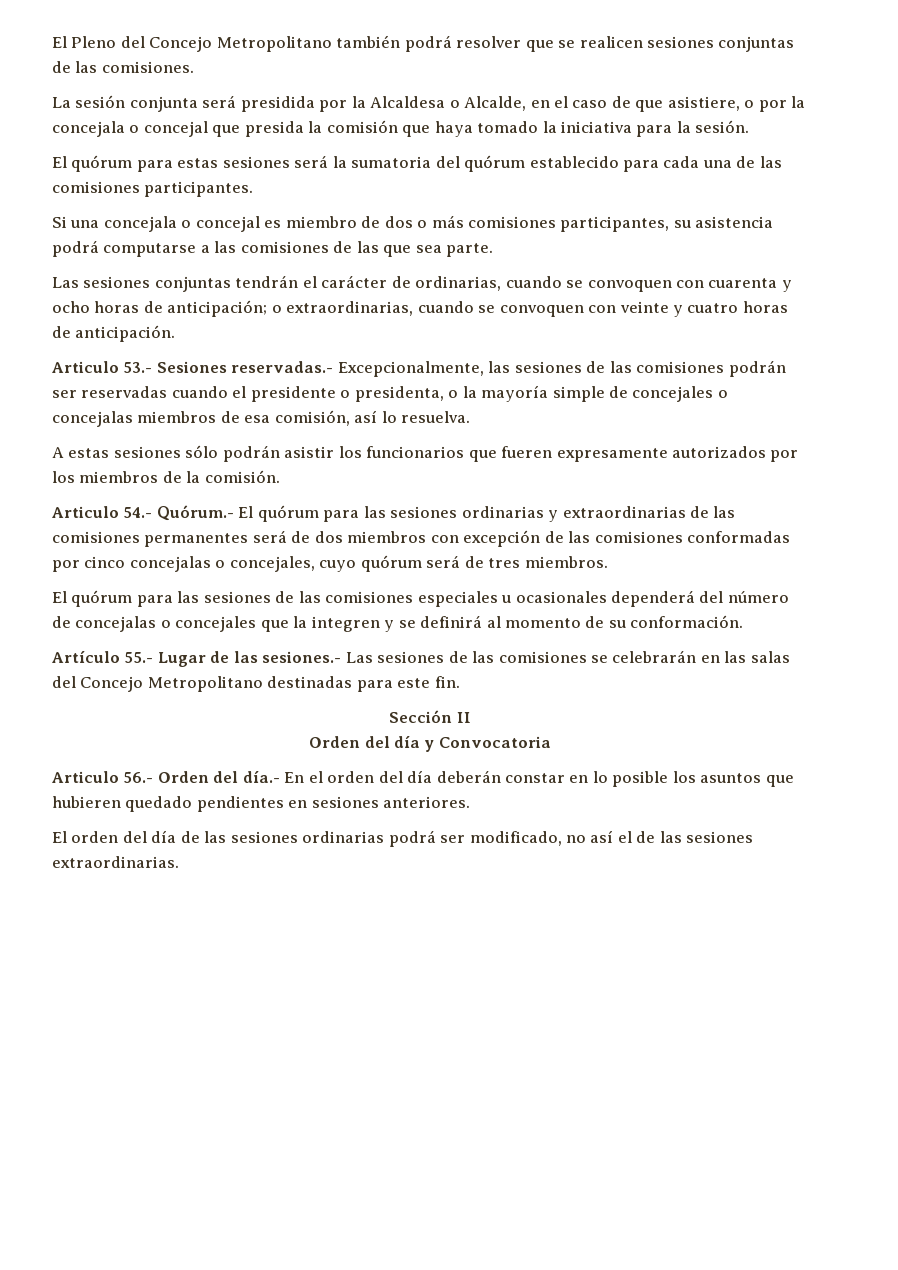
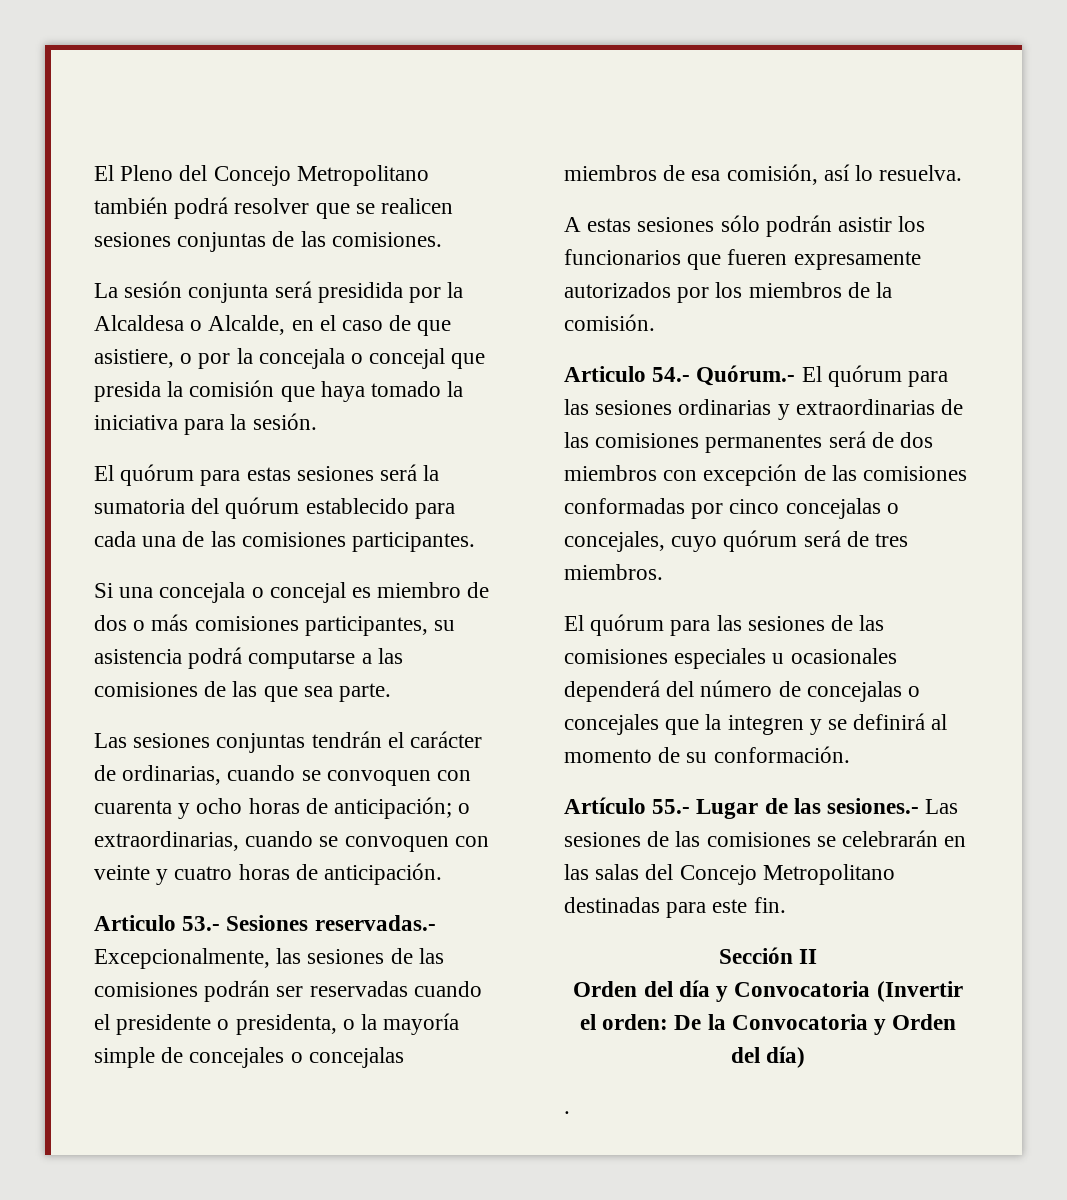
[52,770,794,787] [52,796,471,812] [52,830,754,847] [52,856,179,868] // Articulo 56.- Orden del día.- En el orden del día deberán constar en lo posible los asuntos que hubieren quedado pendientes en sesiones anteriores. // El orden del día de las sesiones ordinarias podrá ser modificado, no así el de las sesiones extraordinarias. -> [876,981,963,1002] [579,1014,957,1035] [730,1046,806,1068] [564,1111,570,1114] (Invertir el orden: De la Convocatoria y Orden del día) // .

